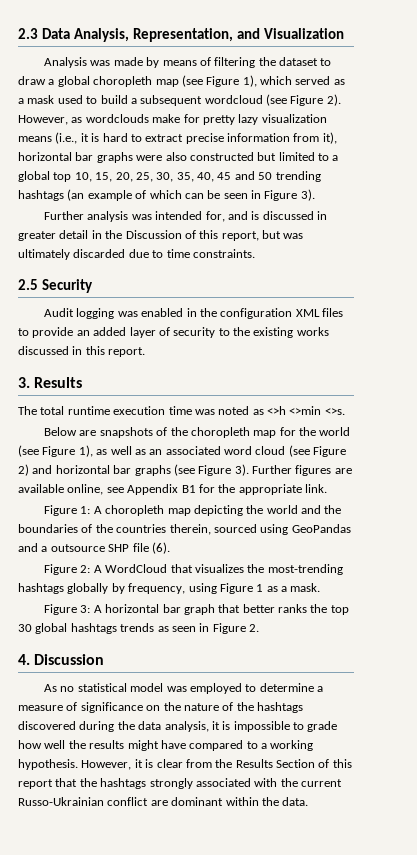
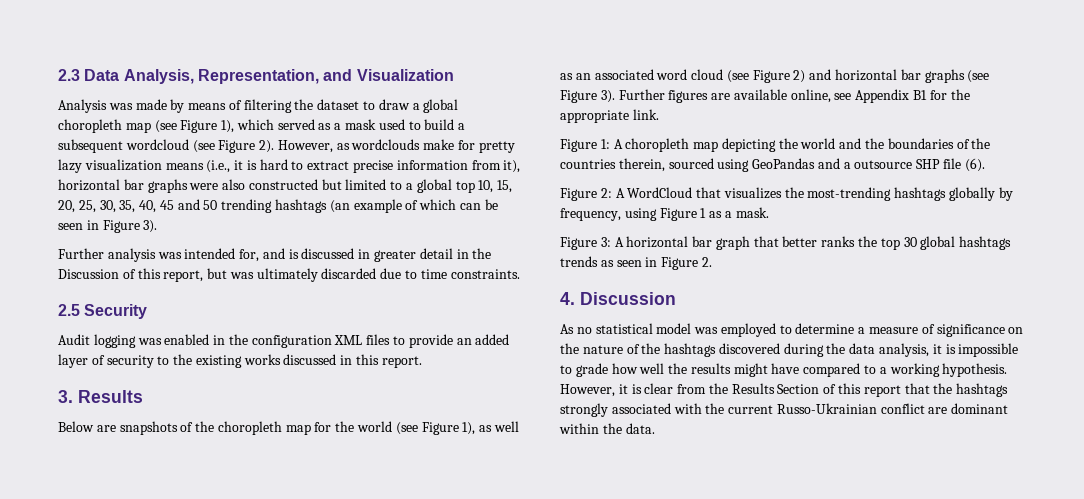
[18,406,345,415] // The total runtime execution time was noted as <>h <>min <>s. -> (143, 396) none

